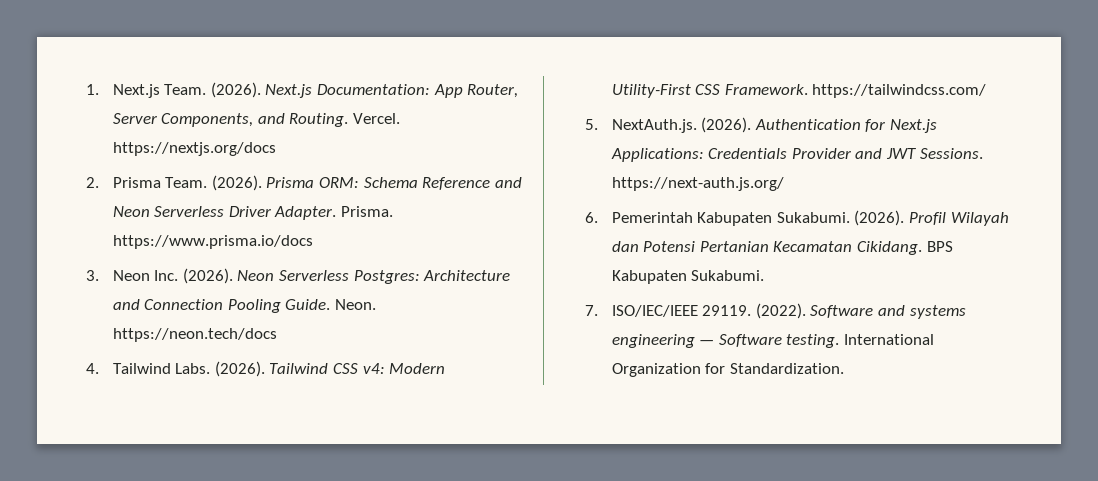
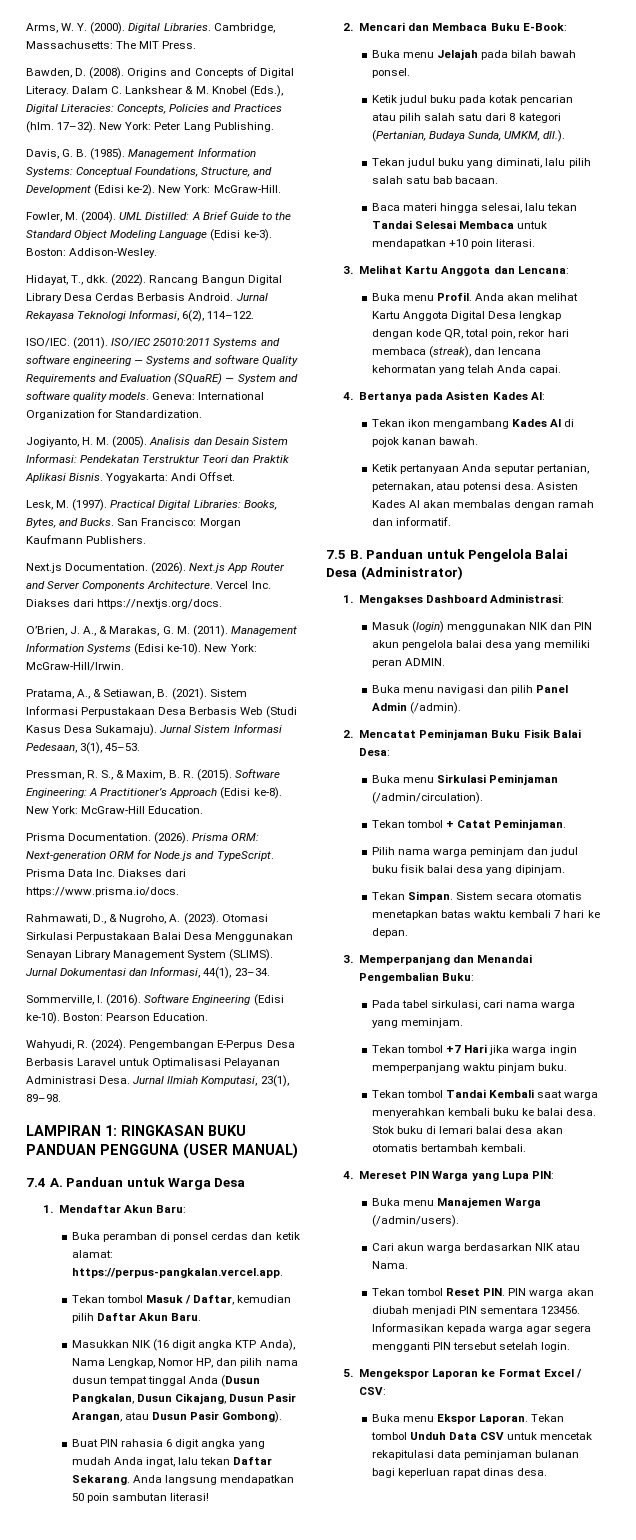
[85,82,519,98] [112,113,401,127] [112,142,276,156] [85,175,522,191] [112,206,394,220] [112,235,313,249] [85,268,511,284] [112,299,377,313] [112,328,277,342] [85,361,446,377] [611,84,987,98] [584,117,938,133] [610,148,983,162] [611,177,784,191] [584,210,1009,226] [611,241,953,255] [611,270,765,284] [584,303,966,319] [611,334,935,348] [611,363,844,377] 1. Next.js Team. (2026). Next.js Documentation: App Router, Server Components, and Routing. Vercel. https://nextjs.org/docs // 2. Prisma Team. (2026). Prisma ORM: Schema Reference and Neon Serverless Driver Adapter. Prisma. https://www.prisma.io/docs // 3. Neon Inc. (2026). Neon Serverless Postgres: Architecture and Connection Pooling Guide. Neon. https://neon.tech/docs // 4. Tailwind Labs. (2026). Tailwind CSS v4: Modern Utility-First CSS Framework. https://tailwindcss.com/ // 5. NextAuth.js. (2026). Authentication for Next.js Applications: Credentials Provider and JWT Sessions. https://next-auth.js.org/ // 6. Pemerintah Kabupaten Sukabumi. (2026). Profil Wilayah dan Potensi Pertanian Kecamatan Cikidang. BPS Kabupaten Sukabumi. // 7. ISO/IEC/IEEE 29119. (2022). Software and systems engineering — Software testing. International Organization for Standardization. -> [26,22,275,34] [26,41,197,49] [26,67,294,79] [26,85,283,97] [26,104,282,114] [26,121,274,133] [26,148,256,160] [26,167,273,177] [26,184,281,196] [26,211,291,223] [26,229,272,241] [26,248,158,258] [26,274,282,286] [26,293,268,303] [26,310,255,322] [26,337,280,349] [26,355,298,366] [26,373,298,385] [26,391,265,402] [26,409,203,420] [26,436,288,448] [26,454,289,463] [25,472,236,483] [26,499,277,511] [26,518,241,528] [26,535,147,544] [26,562,285,574] [26,581,271,591] [26,599,223,609] [26,625,297,637] [26,643,257,655] [26,662,124,671] [26,688,247,700] [26,706,297,718] [26,724,282,736] [26,742,141,754] [26,769,280,781] [26,787,282,799] [26,806,204,814] [26,832,260,844] [26,850,274,861] [26,869,187,877] [26,887,179,897] [26,913,268,925] [26,932,294,942] [26,949,274,961] [26,967,270,979] [26,994,284,1006] [26,1012,209,1024] [26,1039,295,1051] [26,1058,281,1068] [26,1075,289,1087] [26,1094,61,1102] [26,1125,246,1136] [26,1143,298,1159] [26,1177,246,1190] [42,1205,187,1213] [71,1232,300,1242] [71,1250,113,1258] [71,1268,283,1278] [71,1295,292,1305] [71,1313,202,1323] [71,1339,295,1351] [71,1358,298,1368] [71,1375,261,1387] [71,1393,297,1404] [71,1411,283,1423] [71,1439,265,1449] [71,1457,273,1467] [71,1475,295,1485] [71,1493,210,1503] [342,22,567,31] [371,49,577,60] [371,68,410,78] [371,95,574,105] [371,113,561,123] [371,130,566,142] [371,158,591,168] [371,176,499,184] [371,203,578,213] [371,220,548,229] [371,239,536,249] [342,265,569,276] [371,292,579,301] [371,311,562,321] [371,329,569,339] [371,346,542,358] [371,365,562,375] [342,391,545,402] [371,419,575,429] [371,437,479,447] [371,464,590,474] [371,482,579,492] [371,500,595,510] [371,517,451,526] [326,549,569,562] [326,566,463,580] [342,594,565,605] [371,621,593,633] [371,640,591,650] [371,658,445,668] [371,685,569,695] [371,702,461,714] [342,729,581,740] [359,748,391,756] [371,774,559,785] [371,792,483,804] [371,819,567,830] [371,847,579,857] [371,864,566,875] [371,891,583,902] [371,910,600,920] [371,928,408,938] [342,954,533,965] [359,972,475,983] [371,1000,576,1010] [371,1018,463,1028] [371,1044,577,1055] [371,1063,568,1073] [371,1089,599,1100] [371,1108,597,1118] [371,1126,563,1134] [371,1144,527,1152] [342,1171,554,1181] [371,1197,542,1208] [371,1215,459,1227] [371,1243,581,1253] [371,1261,408,1269] [371,1288,594,1298] [371,1306,581,1316] [371,1323,592,1334] [371,1342,571,1352] [342,1369,582,1379] [359,1387,387,1395] [371,1414,565,1424] [370,1432,593,1440] [371,1450,580,1460] [371,1468,548,1478] Arms, W. Y. (2000). Digital Libraries. Cambridge, Massachusetts: The MIT Press. // Bawden, D. (2008). Origins and Concepts of Digital Literacy. Dalam C. Lankshear & M. Knobel (Eds.), Digital Literacies: Concepts, Policies and Practices (hlm. 17–32). New York: Peter Lang Publishing. // Davis, G. B. (1985). Management Information Systems: Conceptual Foundations, Structure, and Development (Edisi ke-2). New York: McGraw-Hill. // Fowler, M. (2004). UML Distilled: A Brief Guide to the Standard Object Modeling Language (Edisi ke-3). Boston: Addison-Wesley. // Hidayat, T., dkk. (2022). Rancang Bangun Digital Library Desa Cerdas Berbasis Android. Jurnal Rekayasa Teknologi Informasi, 6(2), 114–122. // ISO/IEC. (2011). ISO/IEC 25010:2011 Systems and software engineering — Systems and software Quality Requirements and Evaluation (SQuaRE) — System and software quality models. Geneva: International Organization for Standardization. // Jogiyanto, H. M. (2005). Analisis dan Desain Sistem Informasi: Pendekatan Terstruktur Teori dan Praktik Aplikasi Bisnis. Yogyakarta: Andi Offset. // Lesk, M. (1997). Practical Digital Libraries: Books, Bytes, and Bucks. San Francisco: Morgan Kaufmann Publishers. // Next.js Documentation. (2026). Next.js App Router and Server Components Architecture. Vercel Inc. Diakses dari https://nextjs.org/docs. // O’Brien, J. A., & Marakas, G. M. (2011). Management Information Systems (Edisi ke-10). New York: McGraw-Hill/Irwin. // Pratama, A., & Setiawan, B. (2021). Sistem Informasi Perpustakaan Desa Berbasis Web (Studi Kasus Desa Sukamaju). Jurnal Sistem Informasi Pedesaan, 3(1), 45–53. // Pressman, R. S., & Maxim, B. R. (2015). Software Engineering: A Practitioner’s Approach (Edisi ke-8). New York: McGraw-Hill Education. // Prisma Documentation. (2026). Prisma ORM: Next-generation ORM for Node.js and TypeScript. Prisma Data Inc. Diakses dari https://www.prisma.io/docs. // Rahmawati, D., & Nugroho, A. (2023). Otomasi Sirkulasi Perpustakaan Balai Desa Menggunakan Senayan Library Management System (SLIMS). Jurnal Dokumentasi dan Informasi, 44(1), 23–34. // Sommerville, I. (2016). Software Engineering (Edisi ke-10). Boston: Pearson Education. // Wahyudi, R. (2024). Pengembangan E-Perpus Desa Berbasis Laravel untuk Optimalisasi Pelayanan Administrasi Desa. Jurnal Ilmiah Komputasi, 23(1), 89–98. // LAMPIRAN 1: RINGKASAN BUKU PANDUAN PENGGUNA (USER MANUAL) // 7.4 A. Panduan untuk Warga Desa // 1. Mendaftar Akun Baru: // Buka peramban di ponsel cerdas dan ketik alamat: https://perpus-pangkalan.vercel.app. // Tekan tombol Masuk / Daftar, kemudian pilih Daftar Akun Baru. // Masukkan NIK (16 digit angka KTP Anda), Nama Lengkap, Nomor HP, dan pilih nama dusun tempat tinggal Anda (Dusun Pangkalan, Dusun Cikajang, Dusun Pasir Arangan, atau Dusun Pasir Gombong). // Buat PIN rahasia 6 digit angka yang mudah Anda ingat, lalu tekan Daftar Sekarang. Anda langsung mendapatkan 50 poin sambutan literasi! // 2. Mencari dan Membaca Buku E-Book: // Buka menu Jelajah pada bilah bawah ponsel. // Ketik judul buku pada kotak pencarian atau pilih salah satu dari 8 kategori (Pertanian, Budaya Sunda, UMKM, dll.). // Tekan judul buku yang diminati, lalu pilih salah satu bab bacaan. // Baca materi hingga selesai, lalu tekan Tandai Selesai Membaca untuk mendapatkan +10 poin literasi. // 3. Melihat Kartu Anggota dan Lencana: // Buka menu Profil. Anda akan melihat Kartu Anggota Digital Desa lengkap dengan kode QR, total poin, rekor hari membaca (streak), dan lencana kehormatan yang telah Anda capai. // 4. Bertanya pada Asisten Kades AI: // Tekan ikon mengambang Kades AI di pojok kanan bawah. // Ketik pertanyaan Anda seputar pertanian, peternakan, atau potensi desa. Asisten Kades AI akan membalas dengan ramah dan informatif. // 7.5 B. Panduan untuk Pengelola Balai Desa (Administrator) // 1. Mengakses Dashboard Administrasi: // Masuk (login) menggunakan NIK dan PIN akun pengelola balai desa yang memiliki peran ADMIN. // Buka menu navigasi dan pilih Panel Admin (/admin). // 2. Mencatat Peminjaman Buku Fisik Balai Desa: // Buka menu Sirkulasi Peminjaman (/admin/circulation). // Tekan tombol + Catat Peminjaman. // Pilih nama warga peminjam dan judul buku fisik balai desa yang dipinjam. // Tekan Simpan. Sistem secara otomatis menetapkan batas waktu kembali 7 hari ke depan. // 3. Memperpanjang dan Menandai Pengembalian Buku: // Pada tabel sirkulasi, cari nama warga yang meminjam. // Tekan tombol +7 Hari jika warga ingin memperpanjang waktu pinjam buku. // Tekan tombol Tandai Kembali saat warga menyerahkan kembali buku ke balai desa. Stok buku di lemari balai desa akan otomatis bertambah kembali. // 4. Mereset PIN Warga yang Lupa PIN: // Buka menu Manajemen Warga (/admin/users). // Cari akun warga berdasarkan NIK atau Nama. // Tekan tombol Reset PIN. PIN warga akan diubah menjadi PIN sementara 123456. Informasikan kepada warga agar segera mengganti PIN tersebut setelah login. // 5. Mengekspor Laporan ke Format Excel / CSV: // Buka menu Ekspor Laporan. Tekan tombol Unduh Data CSV untuk mencetak rekapitulasi data peminjaman bulanan bagi keperluan rapat dinas desa.

